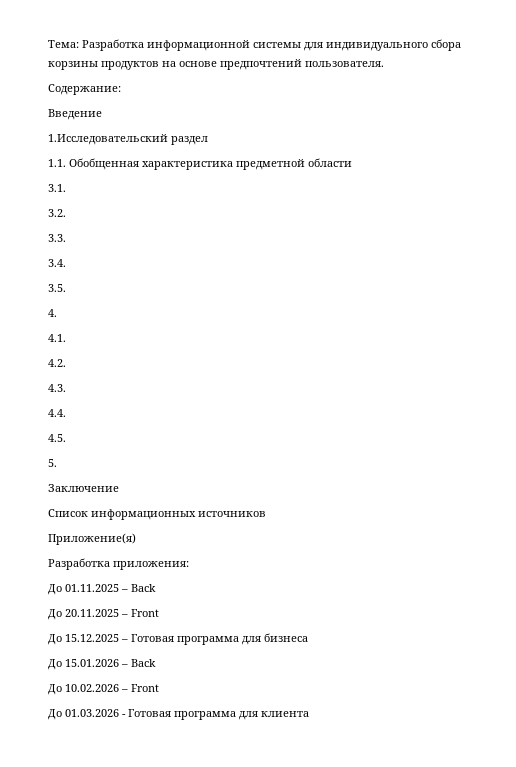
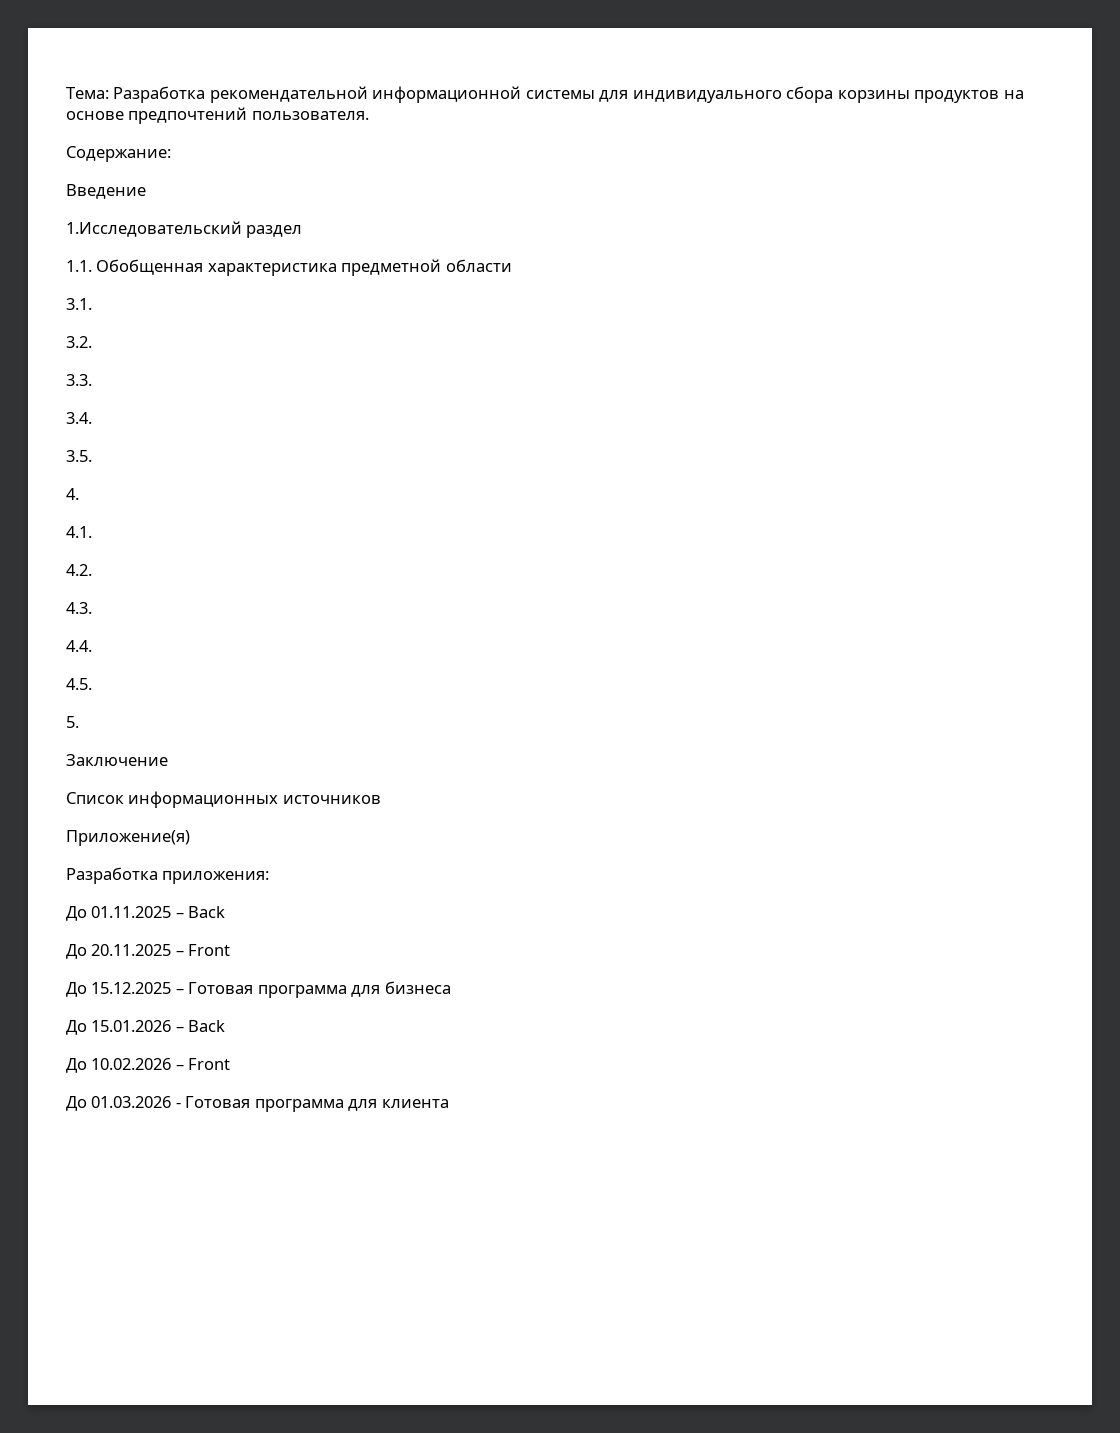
(144, 45) none -> [209,86,368,103] рекомендательной

